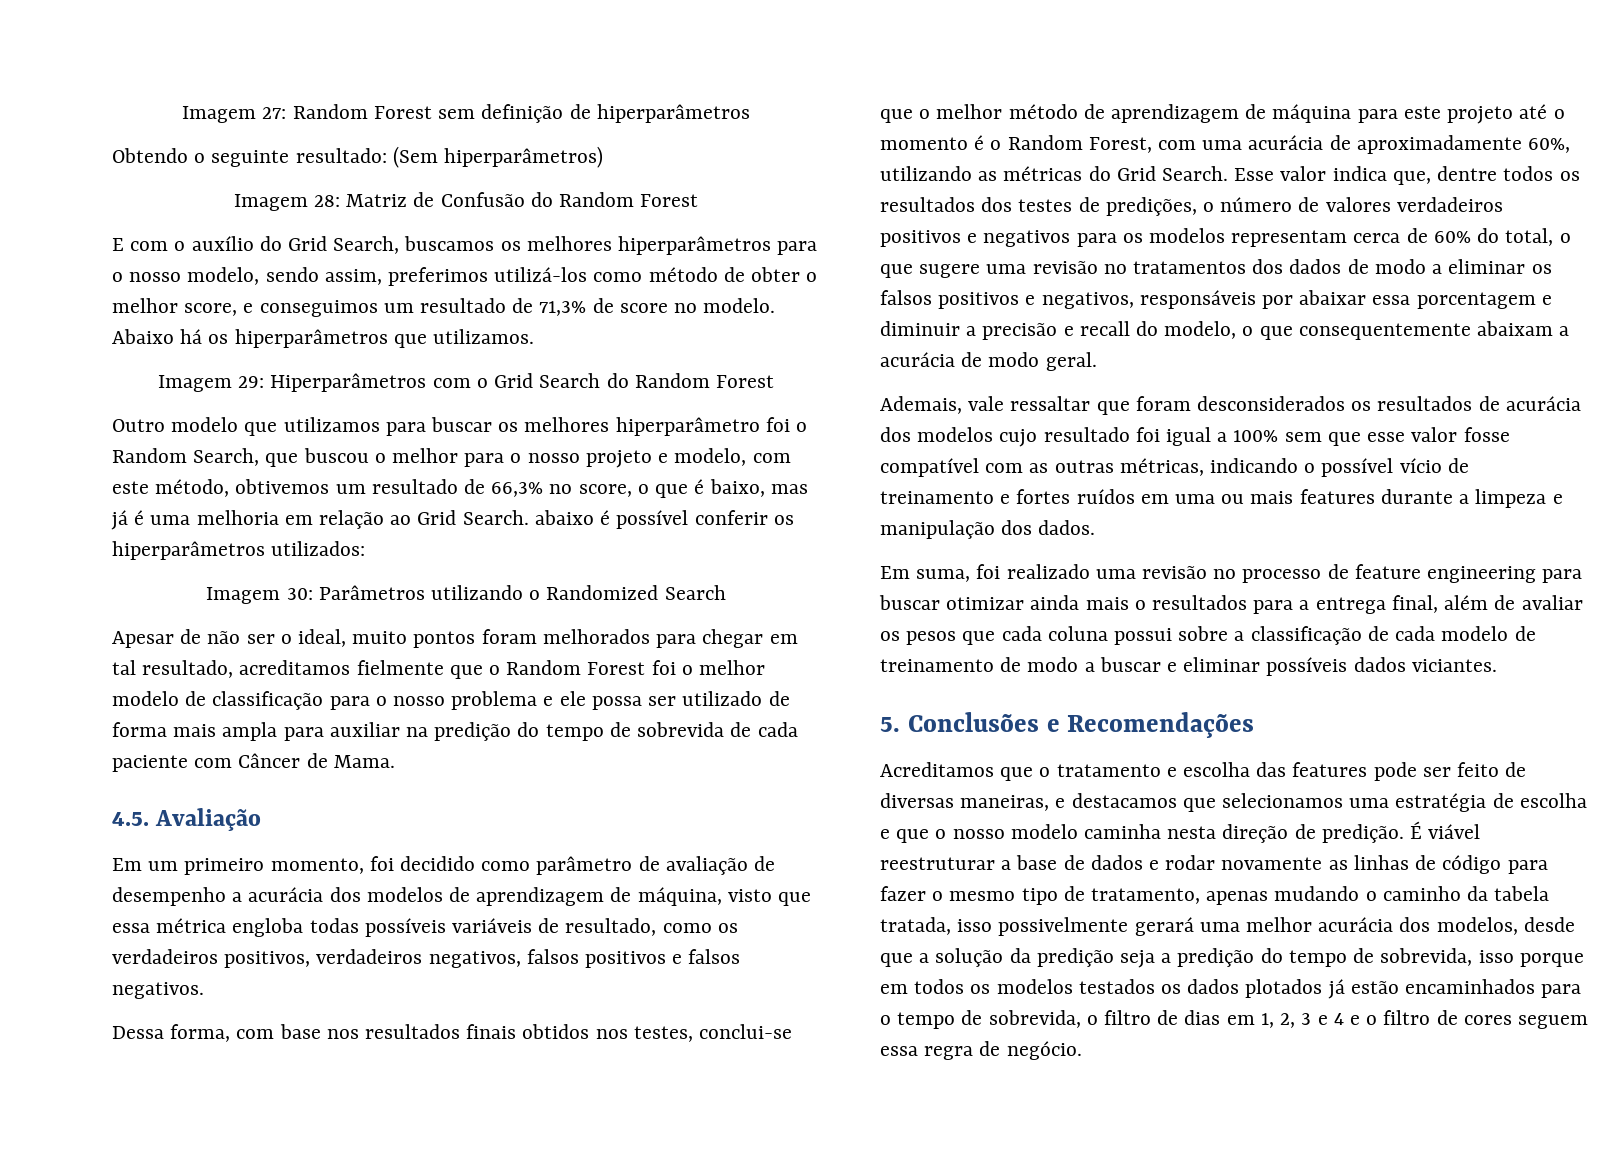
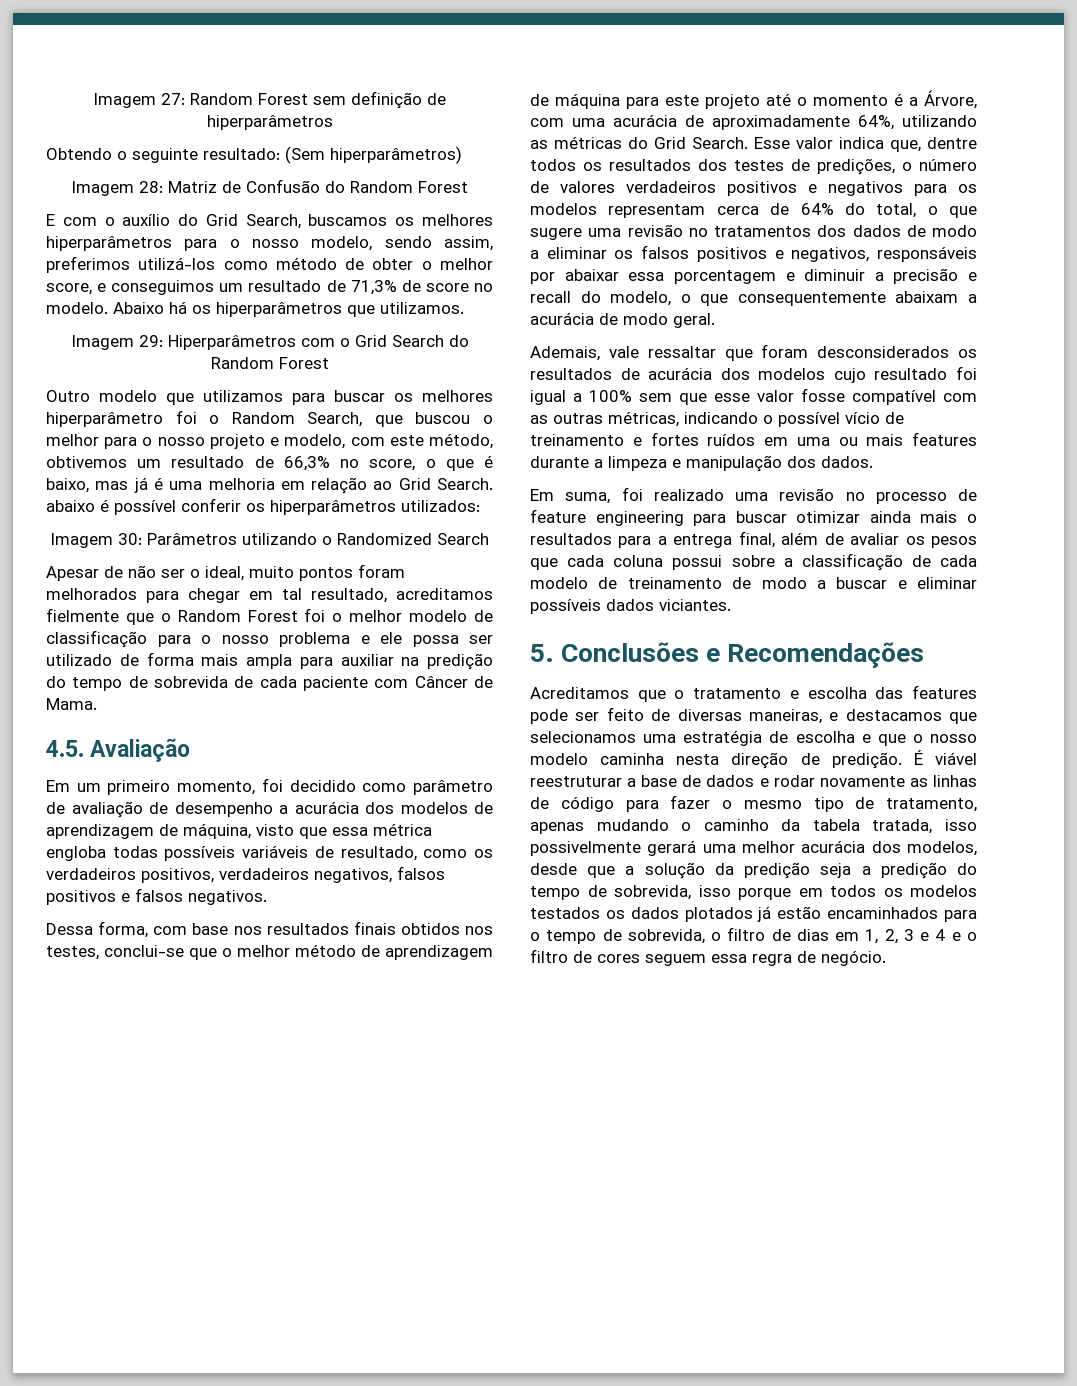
[990,135,1152,153] o Random Forest, -> [909,90,977,109] a Árvore,
[1528,138,1571,153] 60%, -> [858,115,894,130] 64%,
[1433,231,1471,243] 60% -> [800,203,834,215] 64%

